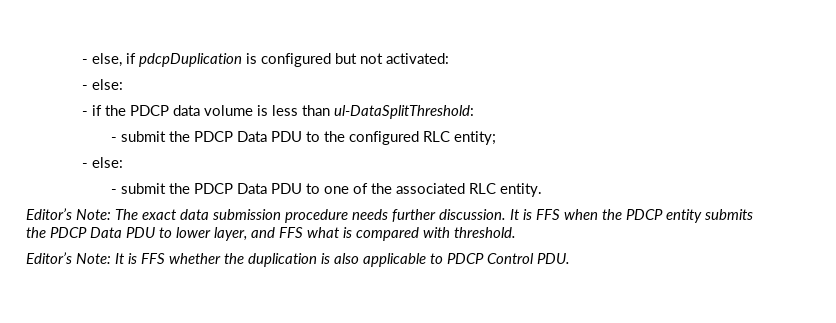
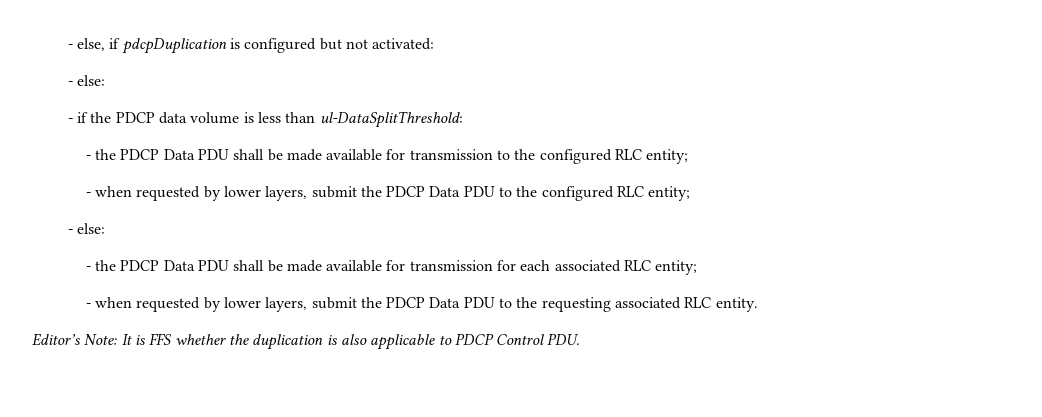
(117, 139) none -> [94,149,689,164] [85,186,308,201] the PDCP Data PDU shall be made available for transmission to the configured RLC entity; // - when requested by lower layers,
[120,183,392,194] submit the PDCP Data PDU to one of the -> [94,260,698,275] [85,297,611,312] the PDCP Data PDU shall be made available for transmission for each associated RLC entity; // - when requested by lower layers, submit the PDCP Data PDU to the requesting
[26,208,753,223] [26,227,516,241] // Editor’s Note: The exact data submission procedure needs further discussion. It is FFS when the PDCP entity submits the PDCP Data PDU to lower layer, and FFS what is compared with threshold. -> (758, 304) none

